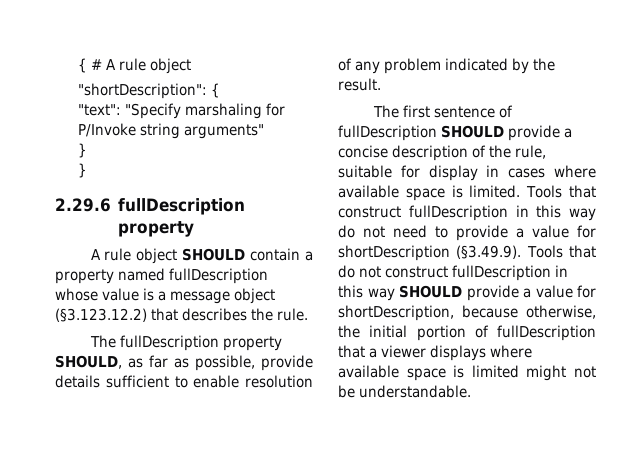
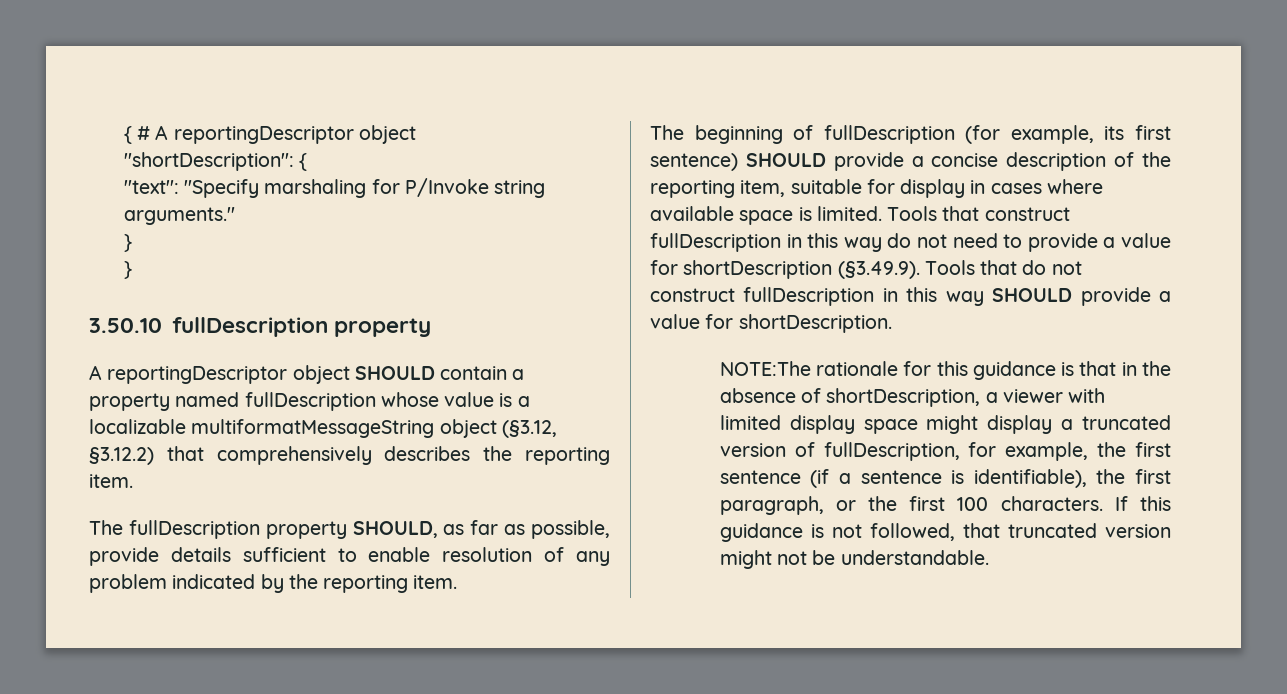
[119,58,147,71] rule -> [173,126,354,144] reportingDescriptor
[184,124,265,139] arguments" -> [123,207,235,225] arguments."
[55,198,111,212] 2.29.6 -> [89,318,162,333] 3.50.10
[104,248,132,261] rule -> [107,366,288,384] reportingDescriptor
[170,288,275,304] [55,308,308,322] message object (§3.123.12.2) that describes the rule. -> [89,419,557,438] [89,446,610,465] [89,474,133,488] localizable multiformatMessageString object (§3.12, §3.12.2) that comprehensively describes the reporting item.
[338,78,381,91] [372,105,513,118] [338,125,437,141] result. // The first sentence of fullDescription -> [323,575,458,593] [650,125,1171,144] [650,153,738,171] reporting item. // The beginning of fullDescription (for example, its first sentence)
[515,145,546,159] rule, -> [650,180,786,198] reporting item,
[338,305,596,321] [338,325,596,341] [338,345,532,361] [338,365,519,381] shortDescription, because otherwise, the initial portion of fullDescription that a viewer displays where available space is limited -> [738,314,892,333] [719,361,1172,380] [719,388,1106,407] [719,415,1171,434] [719,442,1171,461] [719,469,1171,488] [719,496,1171,515] [719,523,1171,542] shortDescription. // NOTE:The rationale for this guidance is that in the absence of shortDescription, a viewer with limited display space might display a truncated version of fullDescription, for example, the first sentence (if a sentence is identifiable), the first paragraph, or the first 100 characters. If this guidance is not followed, that truncated version

